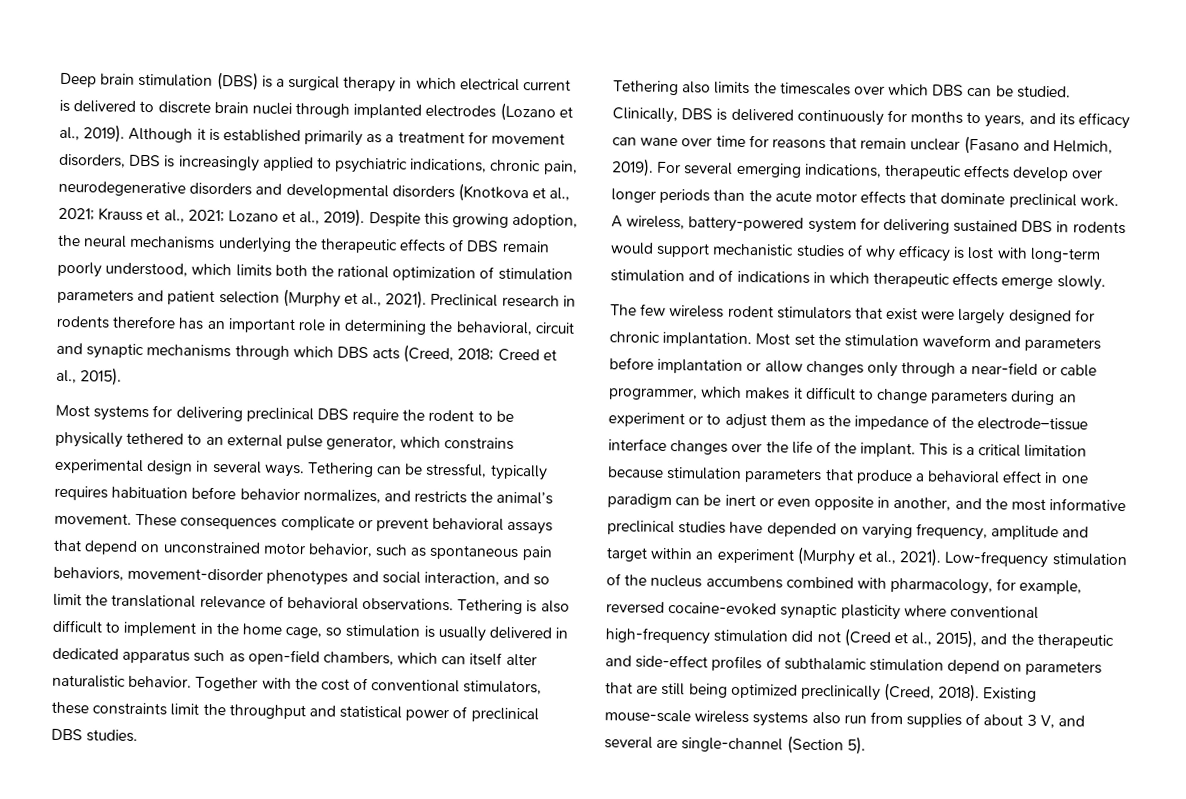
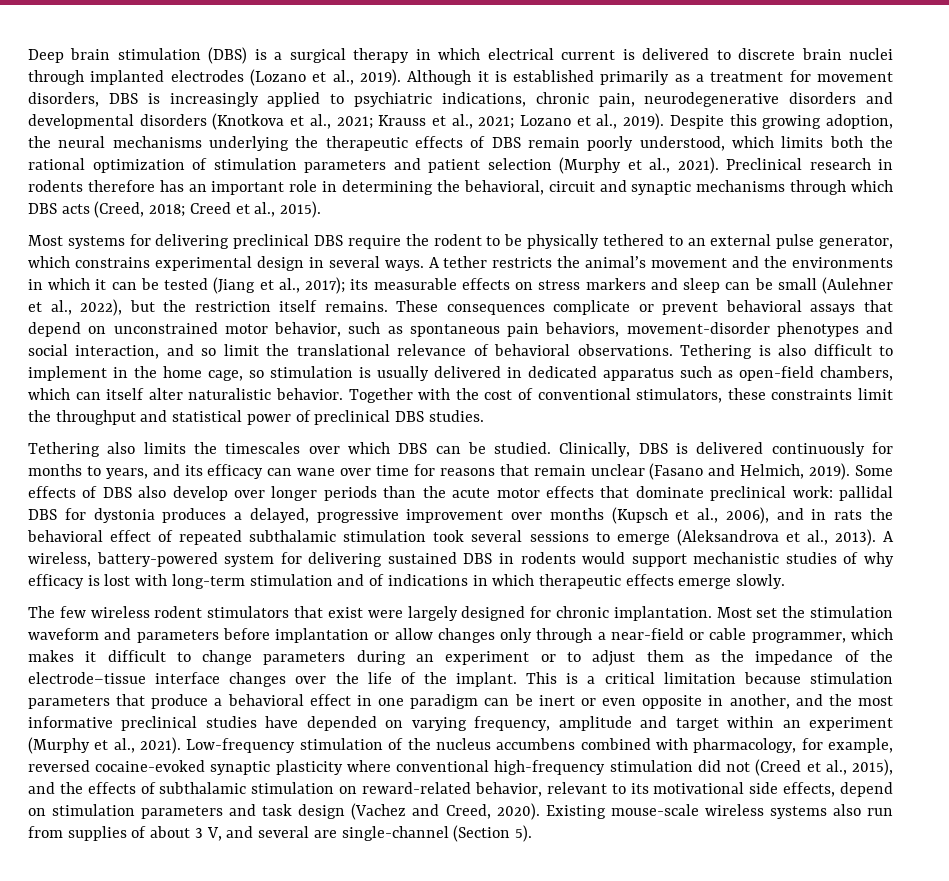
[306,462,548,481] [54,485,554,505] [54,512,132,525] Tethering can be stressful, typically requires habituation before behavior normalizes, and restricts the animal’s movement. -> [428,256,893,268] [28,277,893,294] [28,299,388,316] A tether restricts the animal’s movement and the environments in which it can be tested (Jiang et al., 2017); its measurable effects on stress markers and sleep can be small (Aulehner et al., 2022), but the restriction itself remains.
[657,161,1011,180] For several emerging indications, therapeutic effects -> [855,465,894,476] [28,486,167,498] Some effects of DBS also
[1079,194,1119,207] work. -> [792,486,893,501] [28,507,893,524] [27,529,876,546] work: pallidal DBS for dystonia produces a delayed, progressive improvement over months (Kupsch et al., 2006), and in rats the behavioral effect of repeated subthalamic stimulation took several sessions to emerge (Aleksandrova et al., 2013).
[1036,633,1114,649] [605,654,1103,676] [605,682,981,703] therapeutic and side-effect profiles of subthalamic stimulation depend on parameters that are still being optimized preclinically (Creed, 2018). -> [87,782,894,797] [28,803,540,820] effects of subthalamic stimulation on reward-related behavior, relevant to its motivational side effects, depend on stimulation parameters and task design (Vachez and Creed, 2020).

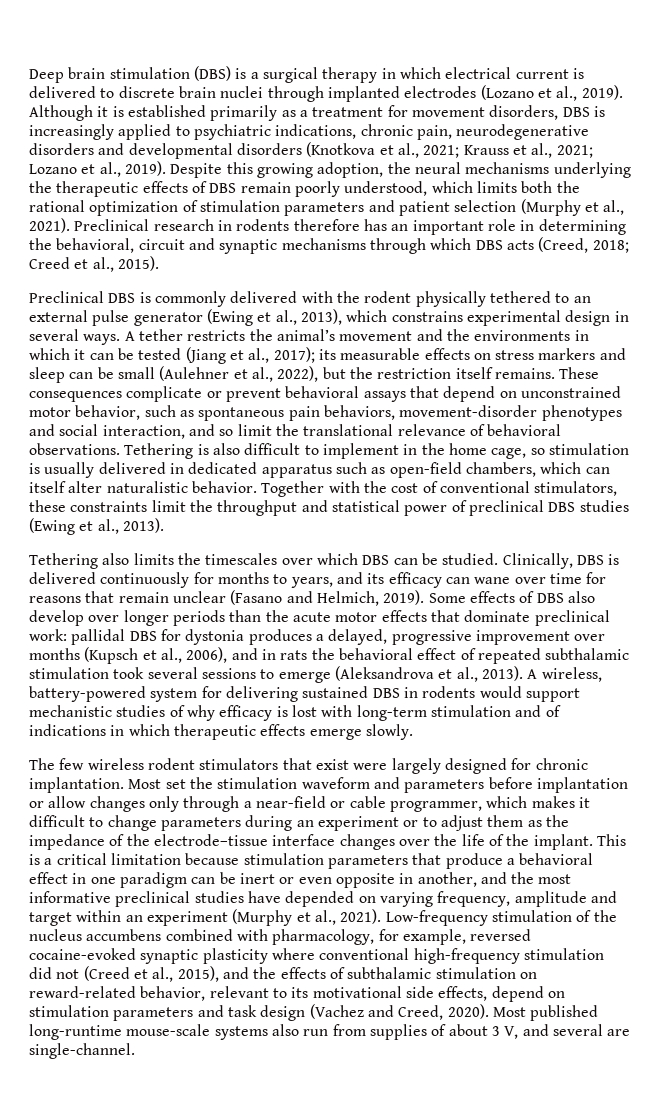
[28,234,523,249] Most systems for delivering preclinical DBS require the rodent to be -> [29,291,412,307] Preclinical DBS is commonly delivered with the rodent
[819,236,894,249] generator, -> [133,309,342,326] generator (Ewing et al., 2013),
[428,410,484,422] studies. -> [579,500,629,512] [29,518,164,535] studies (Ewing et al., 2013).
[545,804,764,819] Existing mouse-scale wireless -> [492,1005,599,1021] [29,1024,211,1040] Most published long-runtime mouse-scale
[341,825,532,842] single-channel (Section 5). -> [29,1043,135,1059] single-channel.

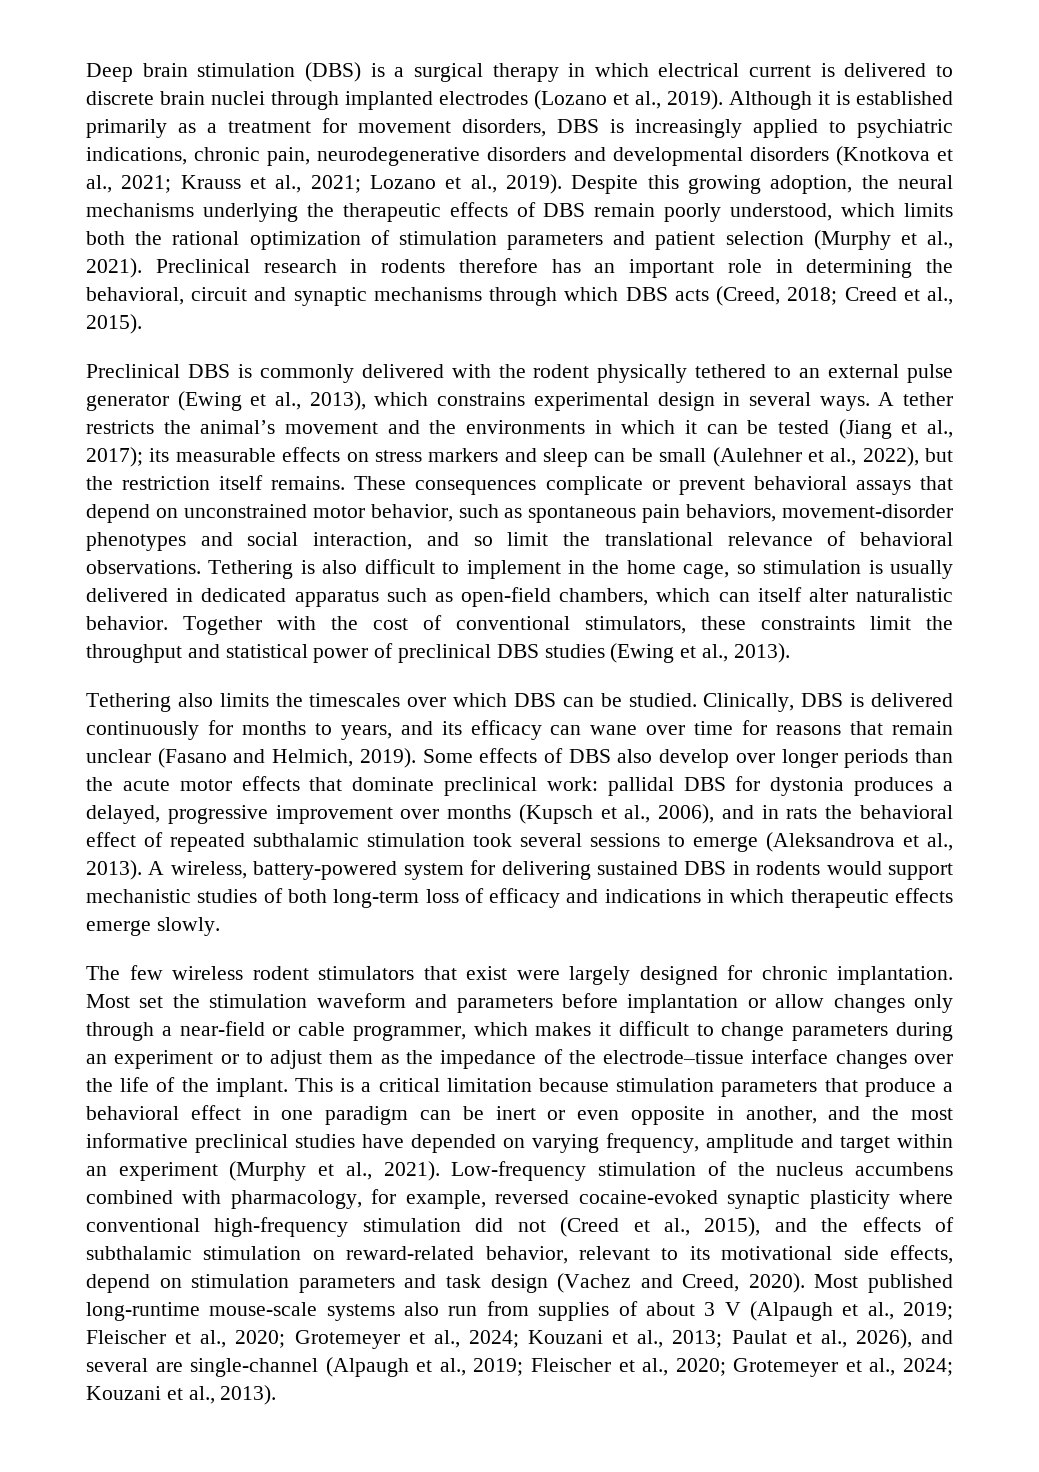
[186,705,561,721] why efficacy is lost with long-term stimulation and of -> [287,888,599,908] both long-term loss of efficacy and
[504,1024,631,1039] [29,1043,135,1059] V, and several are single-channel. -> [724,1301,954,1321] [86,1329,953,1349] [86,1357,953,1377] [86,1385,277,1405] V (Alpaugh et al., 2019; Fleischer et al., 2020; Grotemeyer et al., 2024; Kouzani et al., 2013; Paulat et al., 2026), and several are single-channel (Alpaugh et al., 2019; Fleischer et al., 2020; Grotemeyer et al., 2024; Kouzani et al., 2013).

